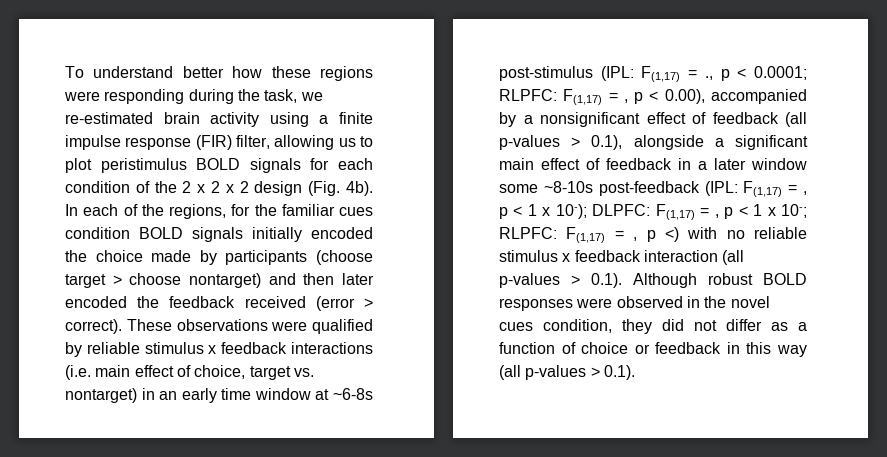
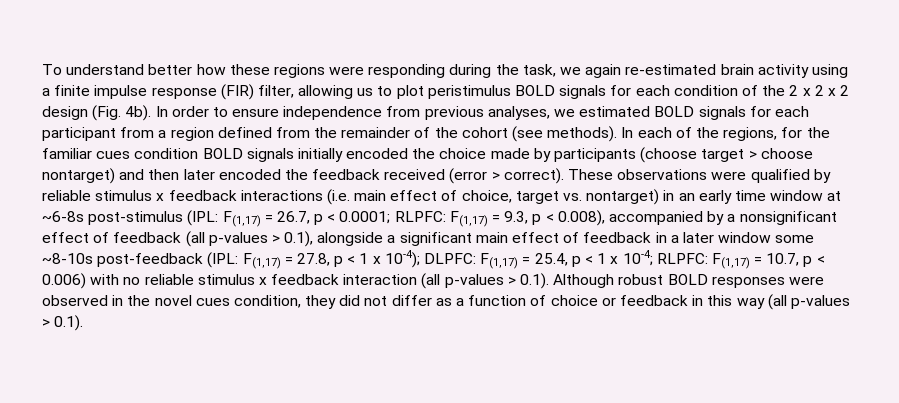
(323, 96) none -> [585,64,622,78] again
(78, 210) none -> [171,106,809,120] [42,126,634,142] order to ensure independence from previous analyses, we estimated BOLD signals for each participant from a region defined from the remainder of the cohort (see methods). In
[704,76,713,80] ., -> [276,211,310,224] 26.7,
[623,89,705,104] , p < 0.00), -> [504,210,605,226] 9.3, p < 0.008),
[803,191,807,195] [499,204,587,219] , p < 1 x 10-); -> [296,250,420,268] 27.8, p < 1 x 10-4);
[714,204,807,219] [499,227,679,243] , p < 1 x 10-; RLPFC: F(1,17) = , p <) -> [534,250,825,269] [42,273,86,289] 25.4, p < 1 x 10-4; RLPFC: F(1,17) = 10.7, p < 0.006)

